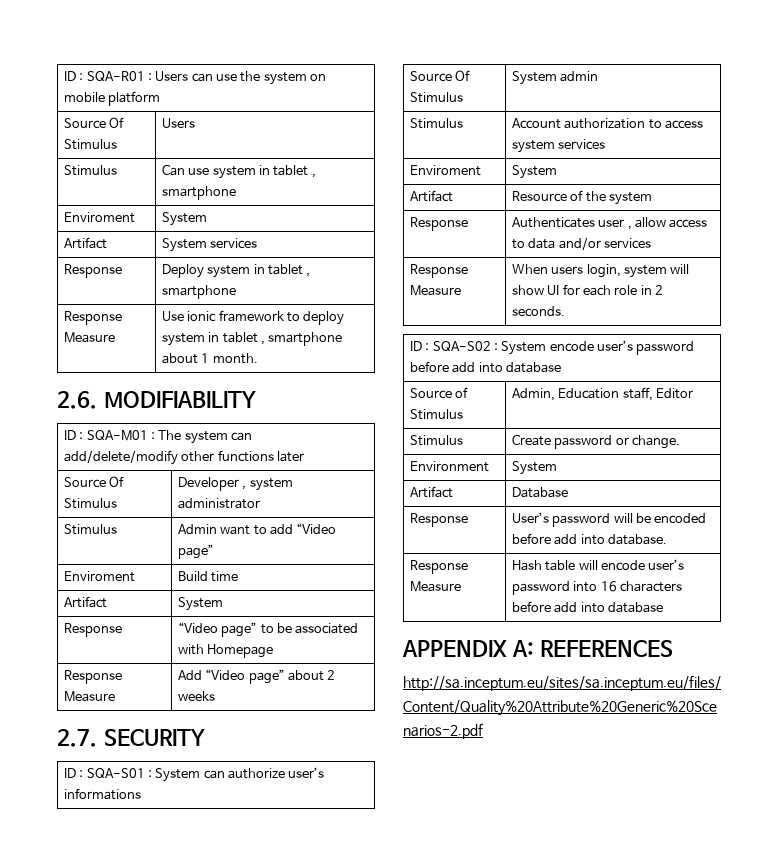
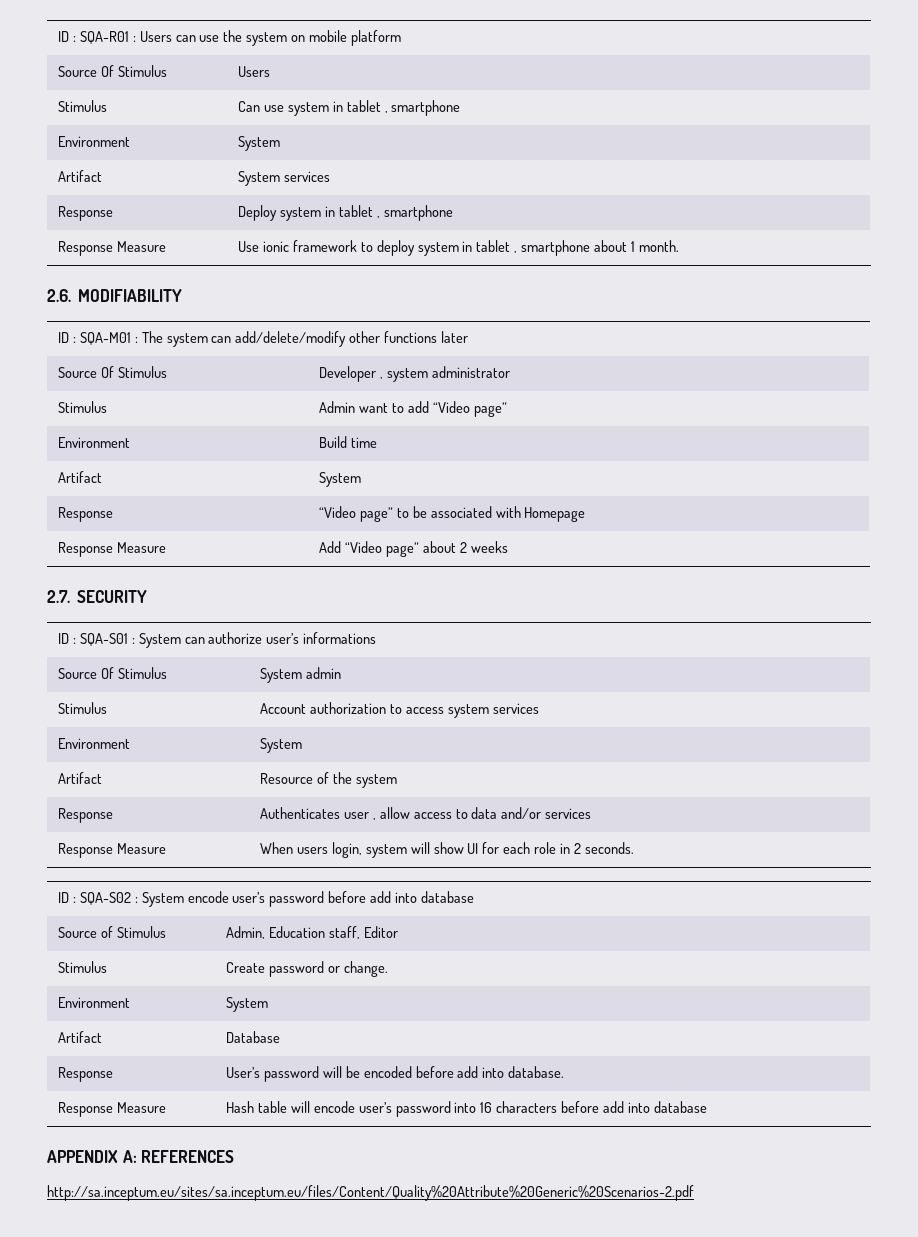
[63,212,135,223] Enviroment -> [57,136,130,147] Environment
[63,571,135,582] Enviroment -> [57,437,130,448] Environment
[409,165,481,176] Enviroment -> [57,738,130,749] Environment

